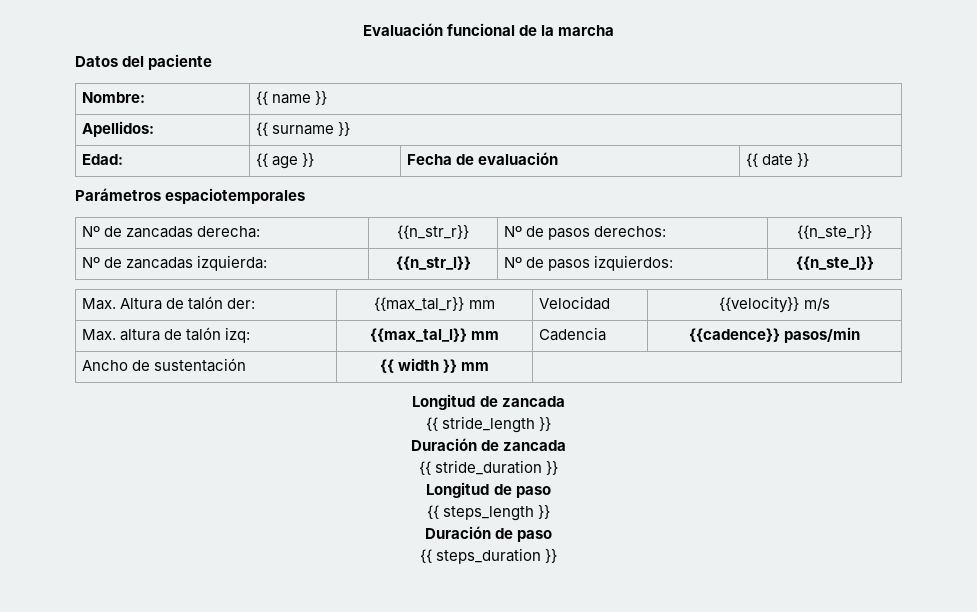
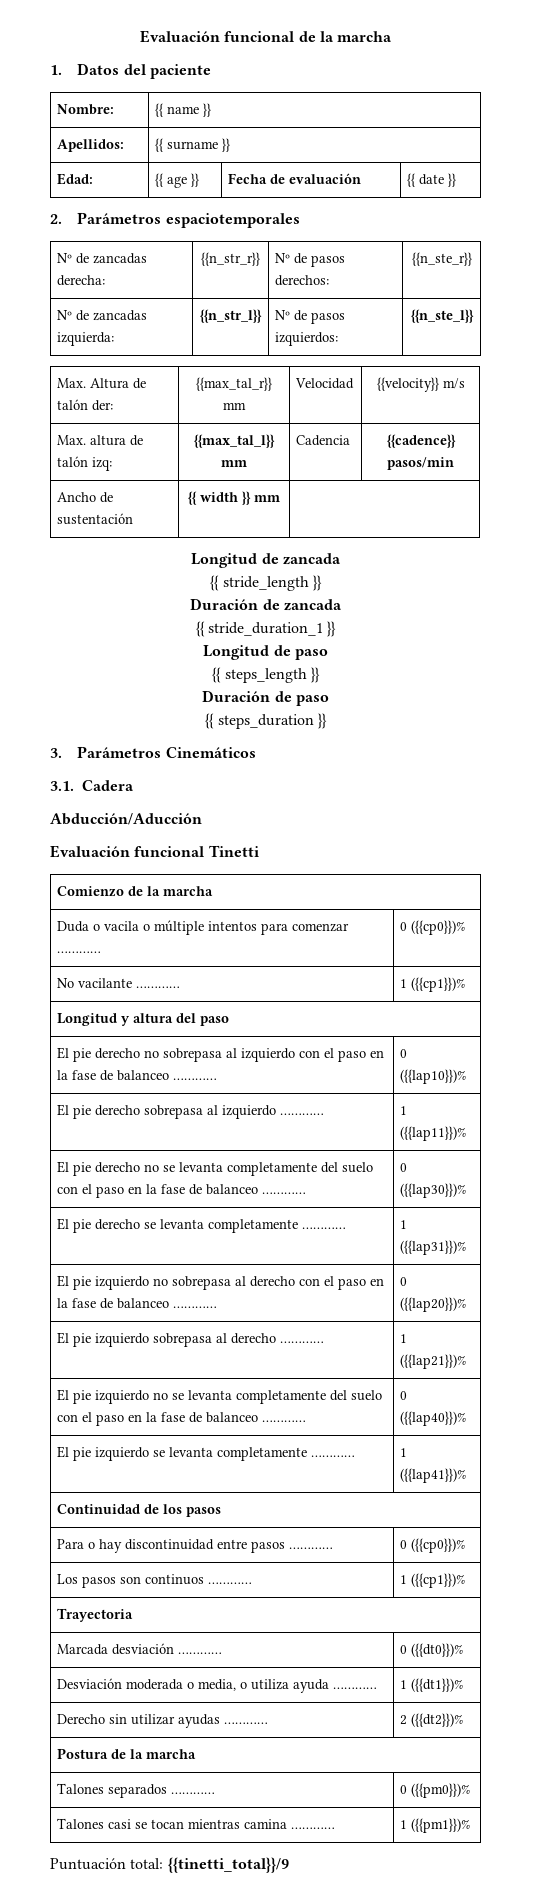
(615, 30) none -> [50,65,62,75] 1.
(809, 160) none -> [50,214,62,224] 2.
[435,460,542,475] stride_duration -> [208,622,323,636] stride_duration_1
(558, 556) none -> [50,746,256,758] [50,780,134,791] [50,813,202,825] [50,845,259,858] [57,886,214,897] [57,920,350,935] [57,951,102,953] [400,920,466,935] [57,978,181,988] [400,977,466,992] [57,1013,230,1026] [57,1047,385,1062] [57,1070,218,1081] [400,1049,408,1058] [400,1069,467,1084] [57,1104,325,1119] [400,1106,408,1115] [400,1126,467,1141] [57,1161,374,1176] [57,1184,307,1198] [400,1163,408,1172] [400,1183,467,1198] [57,1218,347,1233] [400,1220,408,1229] [400,1240,467,1255] [57,1275,385,1290] [57,1298,218,1309] [400,1277,408,1286] [400,1297,467,1312] [57,1332,325,1347] [400,1334,408,1343] [400,1354,467,1369] [57,1389,383,1404] [57,1412,307,1426] [400,1391,408,1400] [400,1411,467,1426] [57,1446,356,1461] [400,1448,408,1457] [400,1468,467,1483] [57,1504,222,1517] [57,1539,334,1553] [400,1538,466,1553] [57,1574,253,1588] [400,1573,466,1588] [57,1608,134,1622] [57,1643,223,1655] [400,1643,464,1657] [57,1678,378,1693] [400,1678,464,1692] [57,1714,269,1728] [400,1713,464,1727] [57,1748,197,1759] [57,1783,216,1798] [400,1783,471,1798] [57,1818,336,1829] [400,1818,471,1833] [50,1857,289,1873] // 3. Parámetros Cinemáticos // 3.1. Cadera // Abducción/Aducción // Evaluación funcional Tinetti // Comienzo de la marcha // Duda o vacila o múltiple intentos para comenzar ………… | 0 ({{cp0}})% // No vacilante ………… | 1 ({{cp1}})% // Longitud y altura del paso // El pie derecho no sobrepasa al izquierdo con el paso en la fase de balanceo ………… | 0 ({{lap10}})% // El pie derecho sobrepasa al izquierdo ………… | 1 ({{lap11}})% // El pie derecho no se levanta completamente del suelo con el paso en la fase de balanceo ………… | 0 ({{lap30}})% // El pie derecho se levanta completamente ………… | 1 ({{lap31}})% // El pie izquierdo no sobrepasa al derecho con el paso en la fase de balanceo ………… | 0 ({{lap20}})% // El pie izquierdo sobrepasa al derecho ………… | 1 ({{lap21}})% // El pie izquierdo no se levanta completamente del suelo con el paso en la fase de balanceo ………… | 0 ({{lap40}})% // El pie izquierdo se levanta completamente ………… | 1 ({{lap41}})% // Continuidad de los pasos // Para o hay discontinuidad entre pasos ………… | 0 ({{cp0}})% // Los pasos son continuos ………… | 1 ({{cp1}})% // Trayectoria // Marcada desviación ………… | 0 ({{dt0}})% // Desviación moderada o media, o utiliza ayuda ………… | 1 ({{dt1}})% // Derecho sin utilizar ayudas ………… | 2 ({{dt2}})% // Postura de la marcha // Talones separados ………… | 0 ({{pm0}})% // Talones casi se tocan mientras camina ………… | 1 ({{pm1}})% // Puntuación total: {{tinetti_total}}/9

